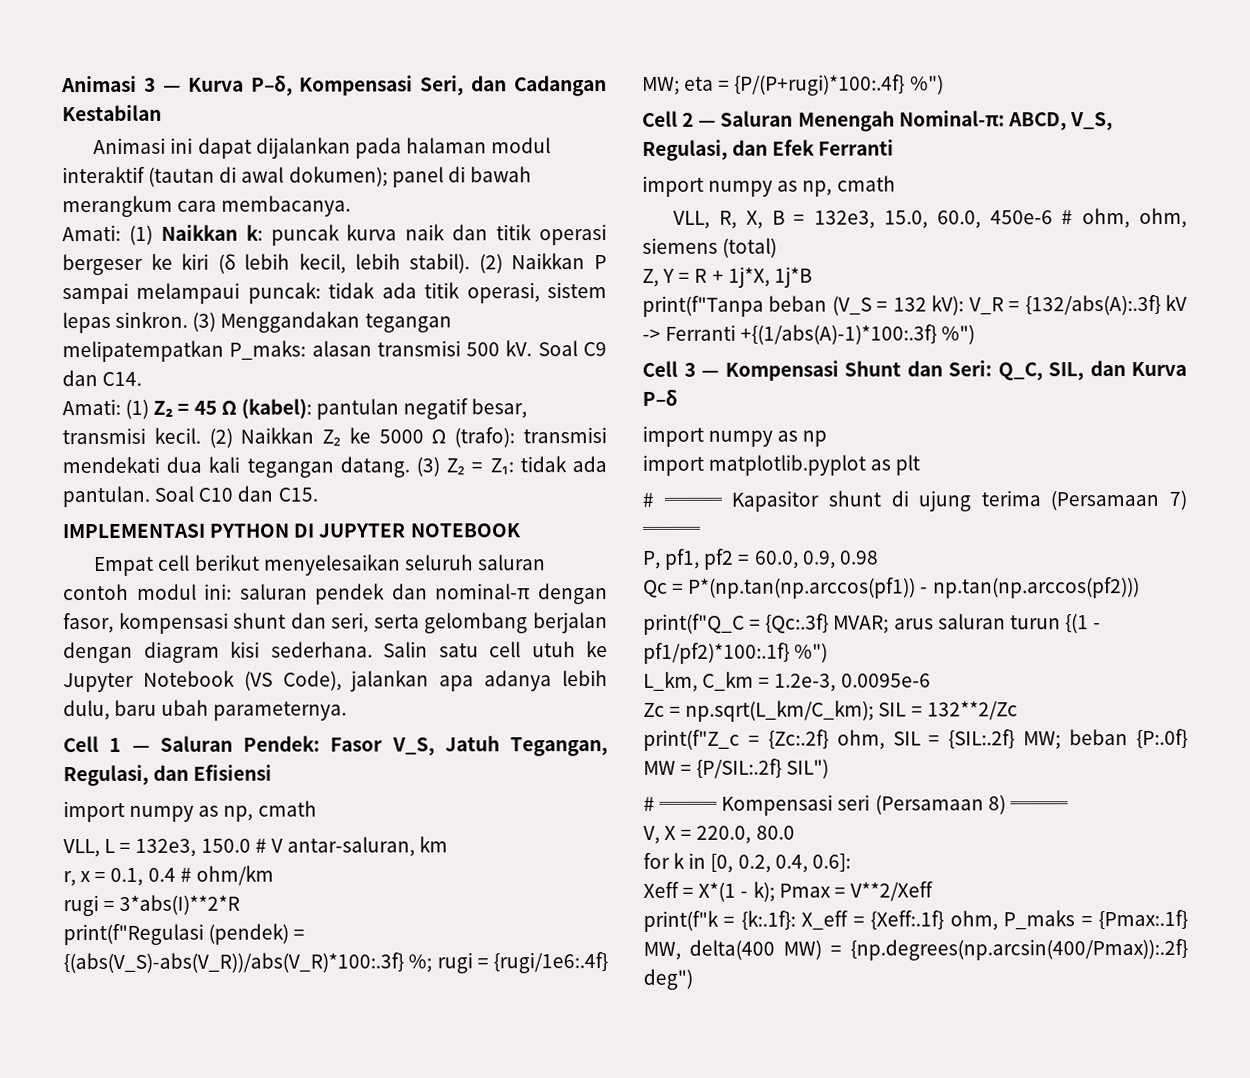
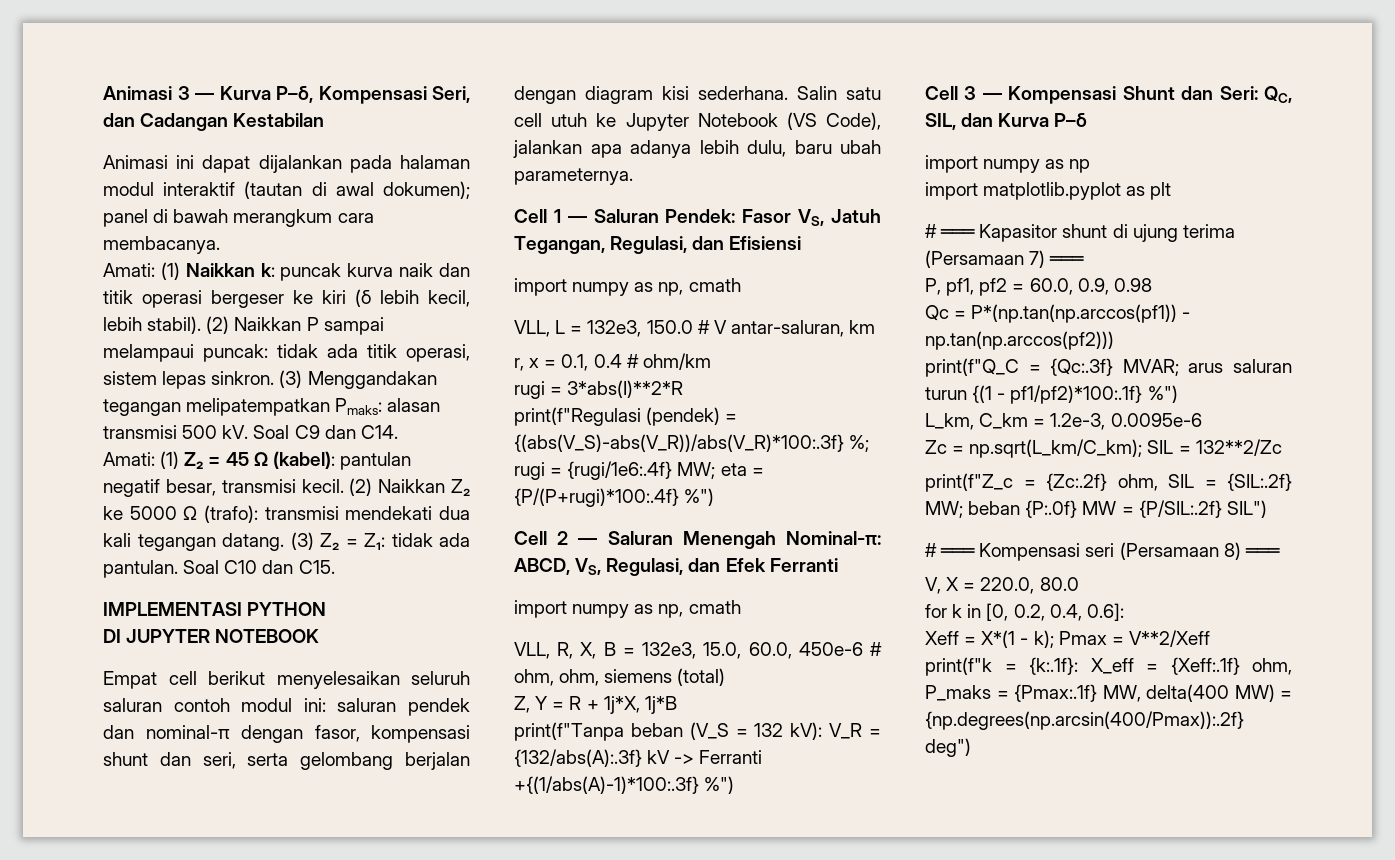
[229,340,307,360] P_maks: -> [335,398,383,415] Pmaks:
(290, 530) none -> (327, 609) //
[391,737,435,756] V_S, -> [798,209,825,226] VS,
[1069,112,1113,131] V_S, -> [575,558,602,575] VS,
[997,362,1043,381] Q_C, -> [1264,86,1292,103] QC,

